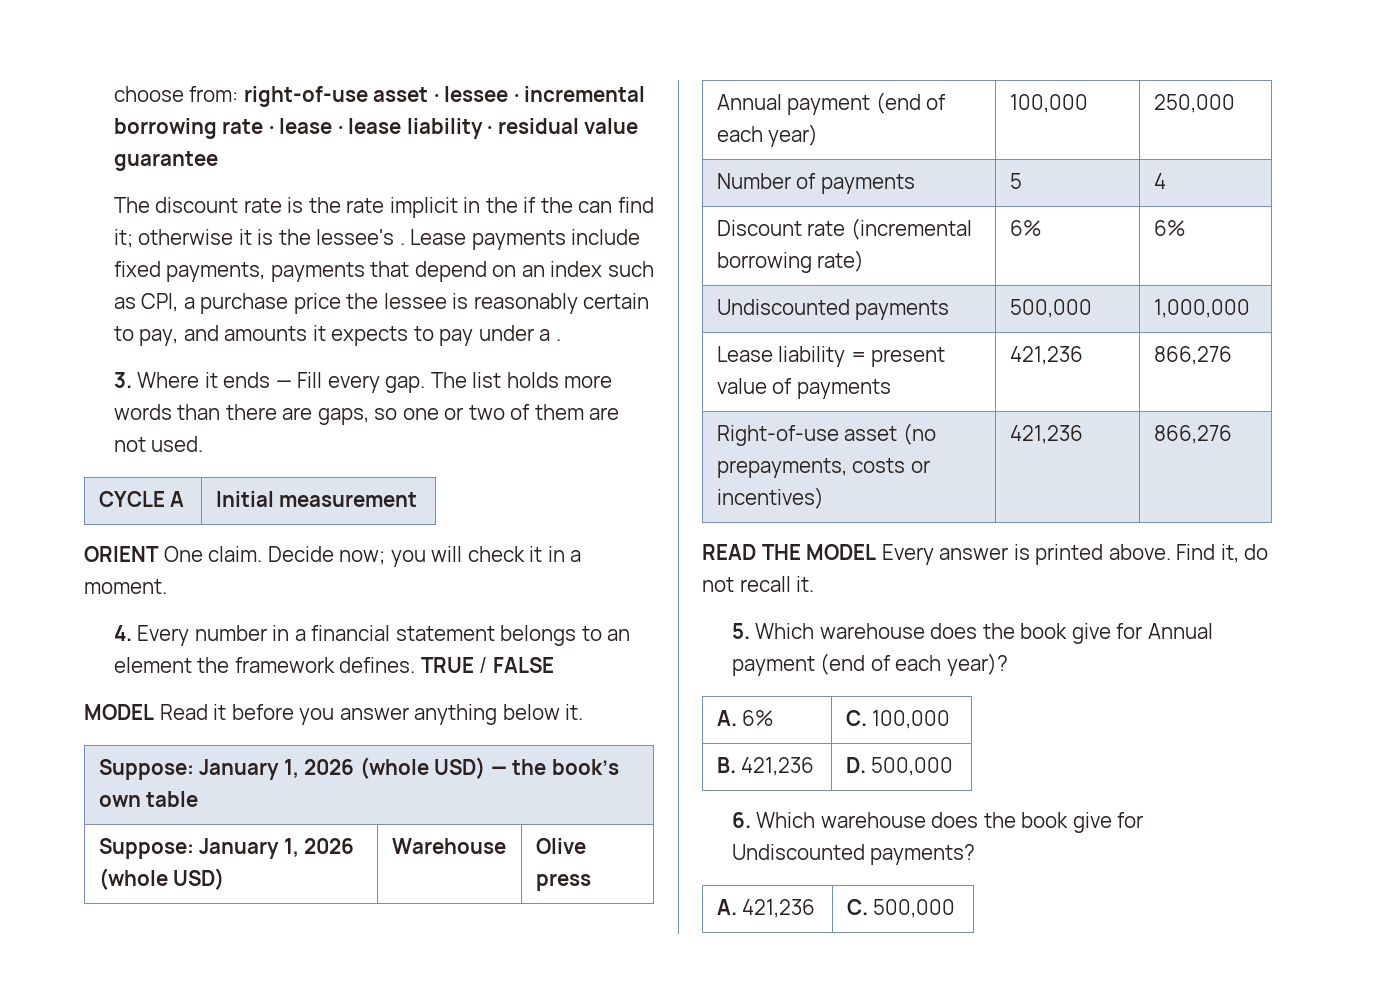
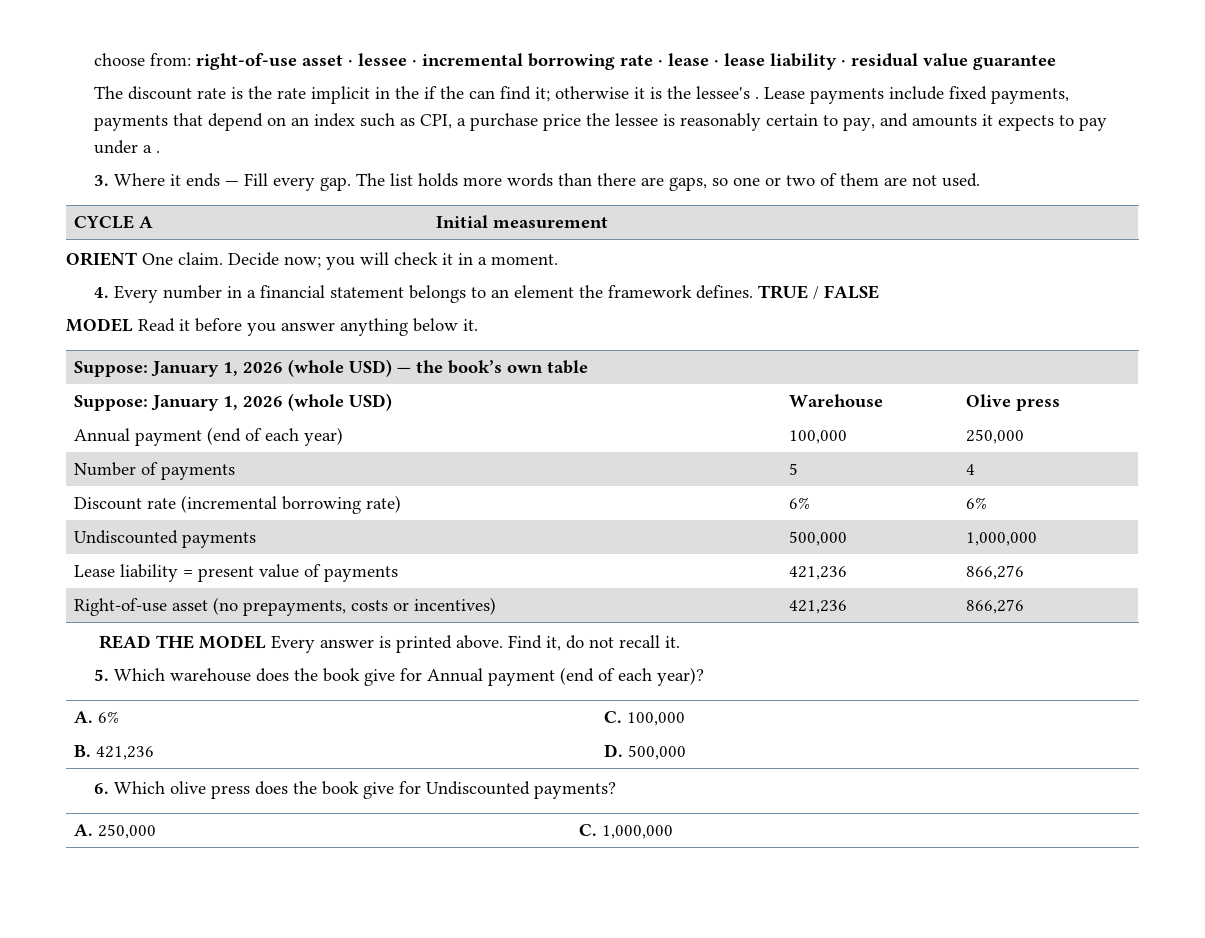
[820,812,926,828] warehouse -> [169,781,250,799] olive press
[742,899,816,918] [846,899,956,918] 421,236 | C. 500,000 -> [98,824,157,839] [579,824,674,839] 250,000 | C. 1,000,000

